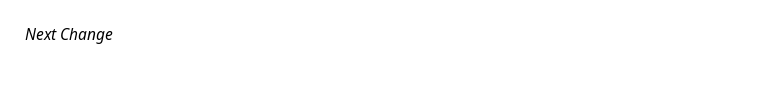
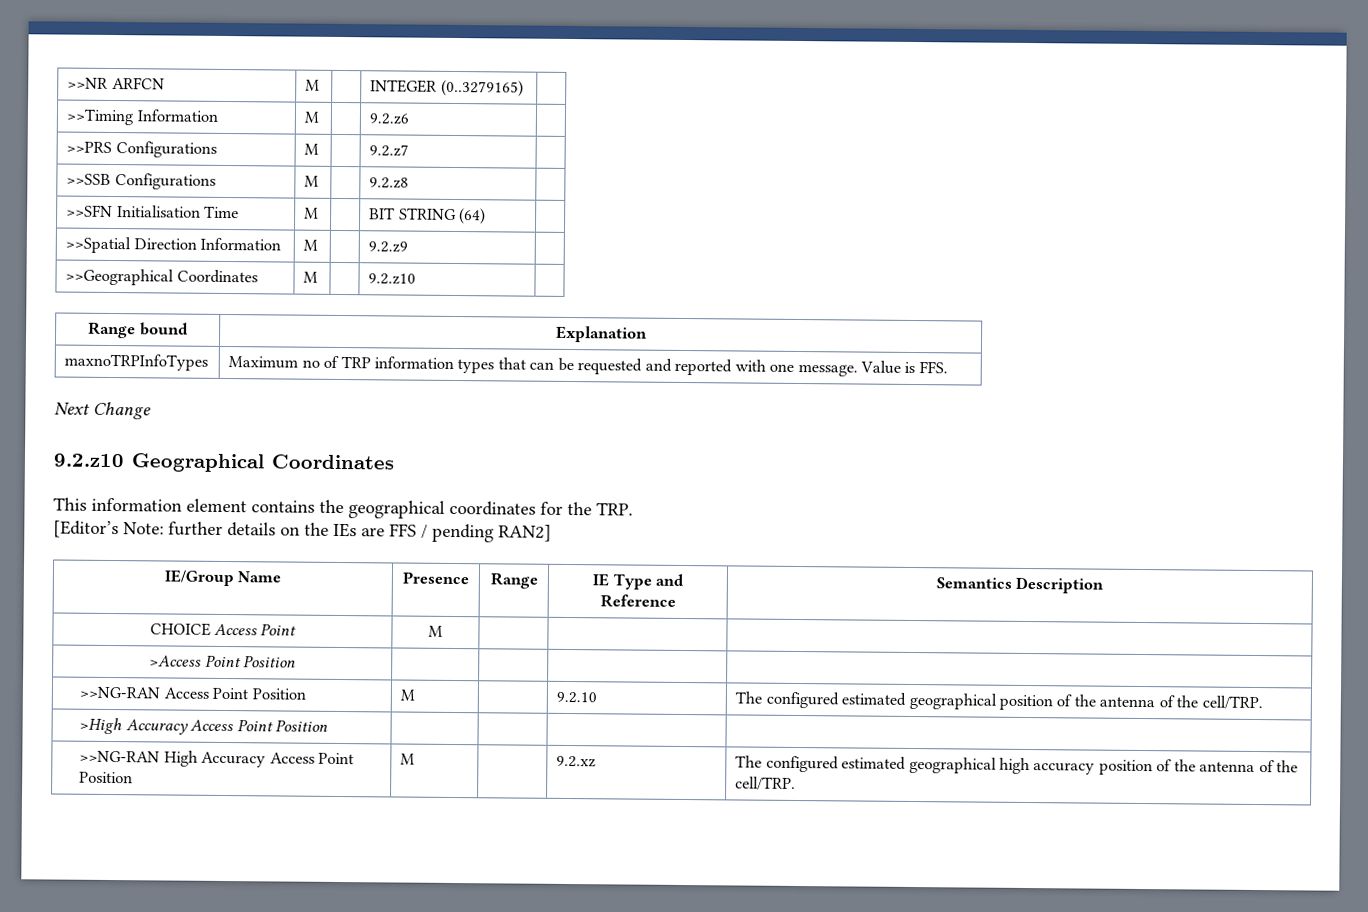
[25,28,114,44] Next Change -> [67,76,165,90] [305,79,321,91] [370,79,524,97] [66,108,219,126] [304,111,320,123] [369,113,410,125] [66,141,217,158] [304,143,320,155] [369,144,410,157] [66,173,216,190] [304,175,320,187] [369,177,410,189] [66,204,240,219] [304,207,320,219] [369,207,487,225] [65,236,282,254] [303,239,319,251] [368,241,409,253] [65,268,258,286] [303,271,319,283] [368,273,417,285] [88,321,189,339] [554,325,648,343] [64,353,209,371] [228,355,948,377] [54,401,151,420] [53,453,394,473] [53,497,633,519] [53,520,552,543] [163,569,282,587] [402,571,469,585] [489,572,538,589] [592,573,684,590] [599,594,676,608] [935,576,1105,594] [149,622,298,636] [428,625,443,637] [149,654,296,668] [79,686,306,700] [400,689,416,701] [556,691,598,704] [735,691,1263,711] [79,717,329,735] [79,750,355,768] [79,771,134,784] [400,753,416,765] [556,755,597,768] [735,755,1299,776] [735,776,797,790] >>NR ARFCN | M | | INTEGER (0..3279165) | // >>Timing Information | M | | 9.2.z6 | // >>PRS Configurations | M | | 9.2.z7 | // >>SSB Configurations | M | | 9.2.z8 | // >>SFN Initialisation Time | M | | BIT STRING (64) | // >>Spatial Direction Information | M | | 9.2.z9 | // >>Geographical Coordinates | M | | 9.2.z10 | // Range bound | Explanation // maxnoTRPInfoTypes | Maximum no of TRP information types that can be requested and reported with one message. Value is FFS. // Next Change // 9.2.z10 Geographical Coordinates // This information element contains the geographical coordinates for the TRP. // [Editor’s Note: further details on the IEs are FFS / pending RAN2] // IE/Group Name | Presence | Range | IE Type and Reference | Semantics Description // CHOICE Access Point | M | | | // >Access Point Position | | | | // >>NG-RAN Access Point Position | M | | 9.2.10 | The configured estimated geographical position of the antenna of the cell/TRP. // >High Accuracy Access Point Position | | | | // >>NG-RAN High Accuracy Access Point Position | M | | 9.2.xz | The configured estimated geographical high accuracy position of the antenna of the cell/TRP.

